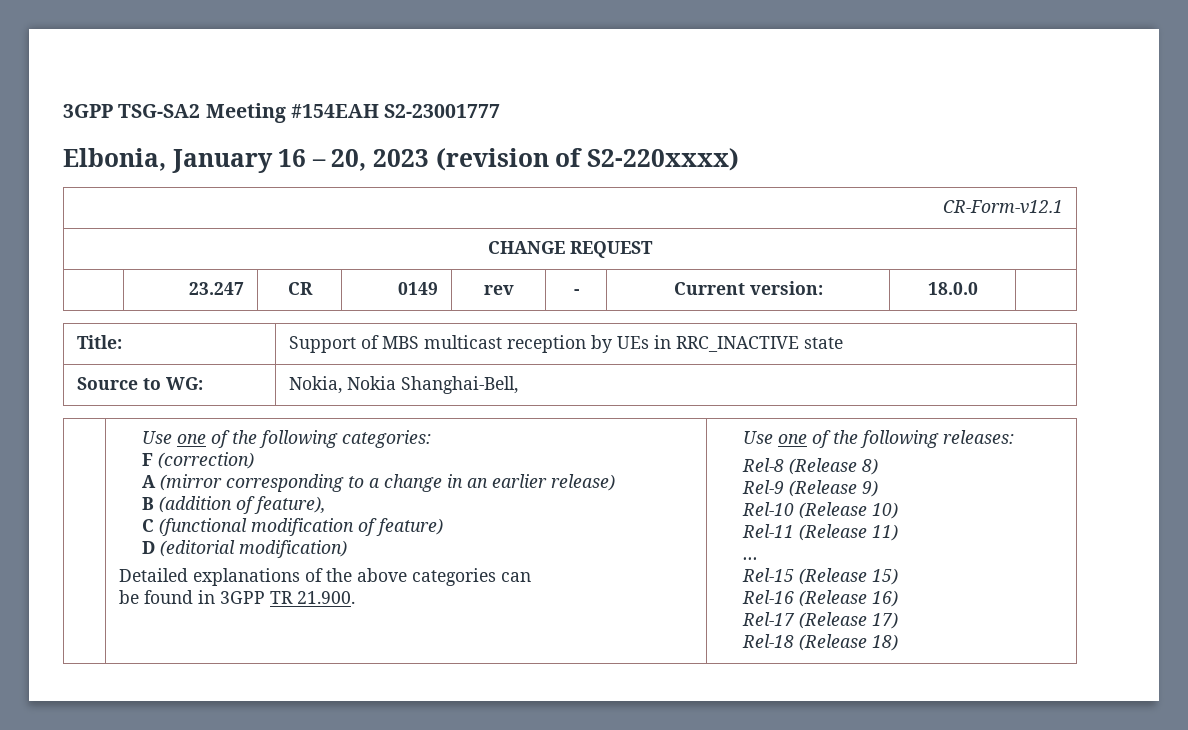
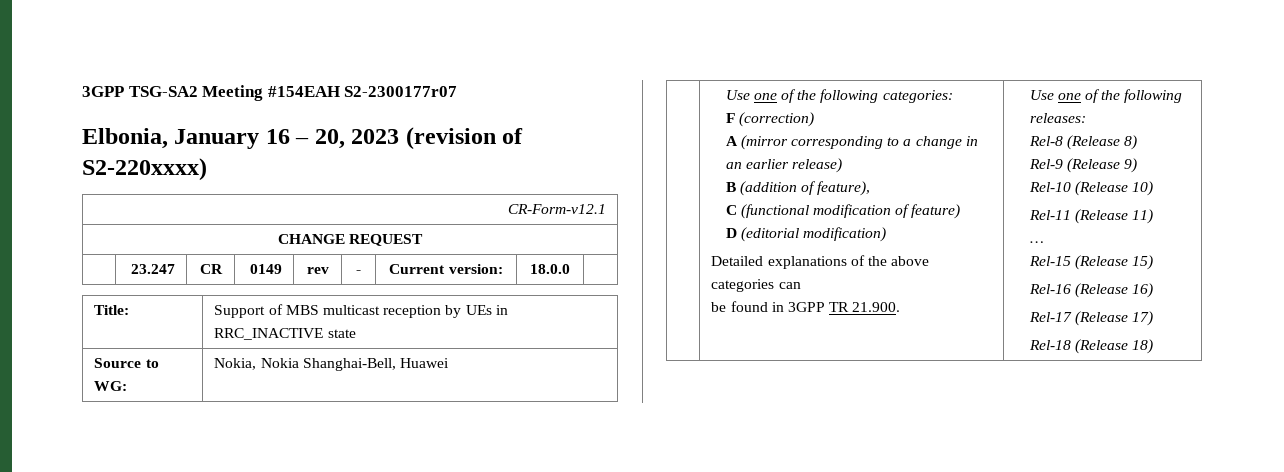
[384,104,501,118] S2-23001777 -> [344,86,458,97] S2-2300177r07
(519, 385) none -> [400,358,450,368] Huawei

